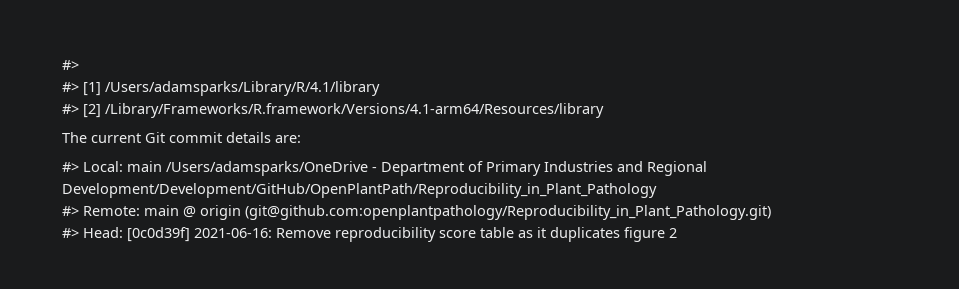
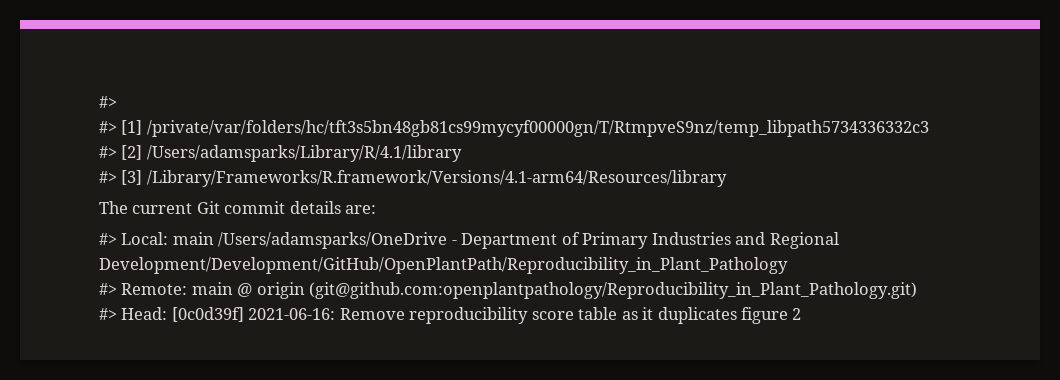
(101, 89) none -> [146,120,929,137] [99,145,143,160] /private/var/folders/hc/tft3s5bn48gb81cs99mycyf00000gn/T/RtmpveS9nz/temp_libpath5734336332c3 // #> [2]
[83,104,101,118] [2] -> [121,170,143,185] [3]

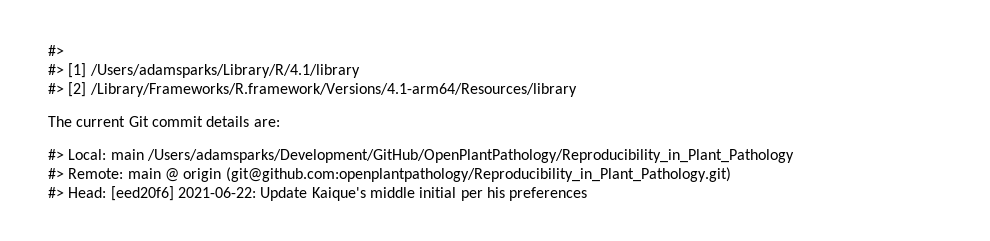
[146,120,929,137] /private/var/folders/hc/tft3s5bn48gb81cs99mycyf00000gn/T/RtmpveS9nz/temp_libpath5734336332c3 -> [89,64,360,78] /Users/adamsparks/Library/R/4.1/library
[146,145,462,162] [99,170,143,185] /Users/adamsparks/Library/R/4.1/library // #> [3] -> (87, 89) none
[218,232,839,249] [99,257,788,274] /Users/adamsparks/OneDrive - Department of Primary Industries and Regional Development/Development/GitHub/OpenPlantPath/Reproducibility_in_Plant_Pathology -> [146,149,794,163] /Users/adamsparks/Development/GitHub/OpenPlantPathology/Reproducibility_in_Plant_Pathology
[171,307,802,324] [0c0d39f] 2021-06-16: Remove reproducibility score table as it duplicates figure 2 -> [110,186,588,201] [eed20f6] 2021-06-22: Update Kaique's middle initial per his preferences

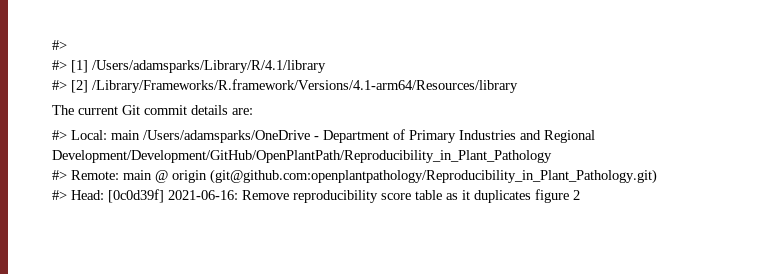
[146,149,794,163] /Users/adamsparks/Development/GitHub/OpenPlantPathology/Reproducibility_in_Plant_Pathology -> [143,129,595,143] [52,150,552,163] /Users/adamsparks/OneDrive - Department of Primary Industries and Regional Development/Development/GitHub/OpenPlantPath/Reproducibility_in_Plant_Pathology
[110,186,588,201] [eed20f6] 2021-06-22: Update Kaique's middle initial per his preferences -> [108,189,580,203] [0c0d39f] 2021-06-16: Remove reproducibility score table as it duplicates figure 2

